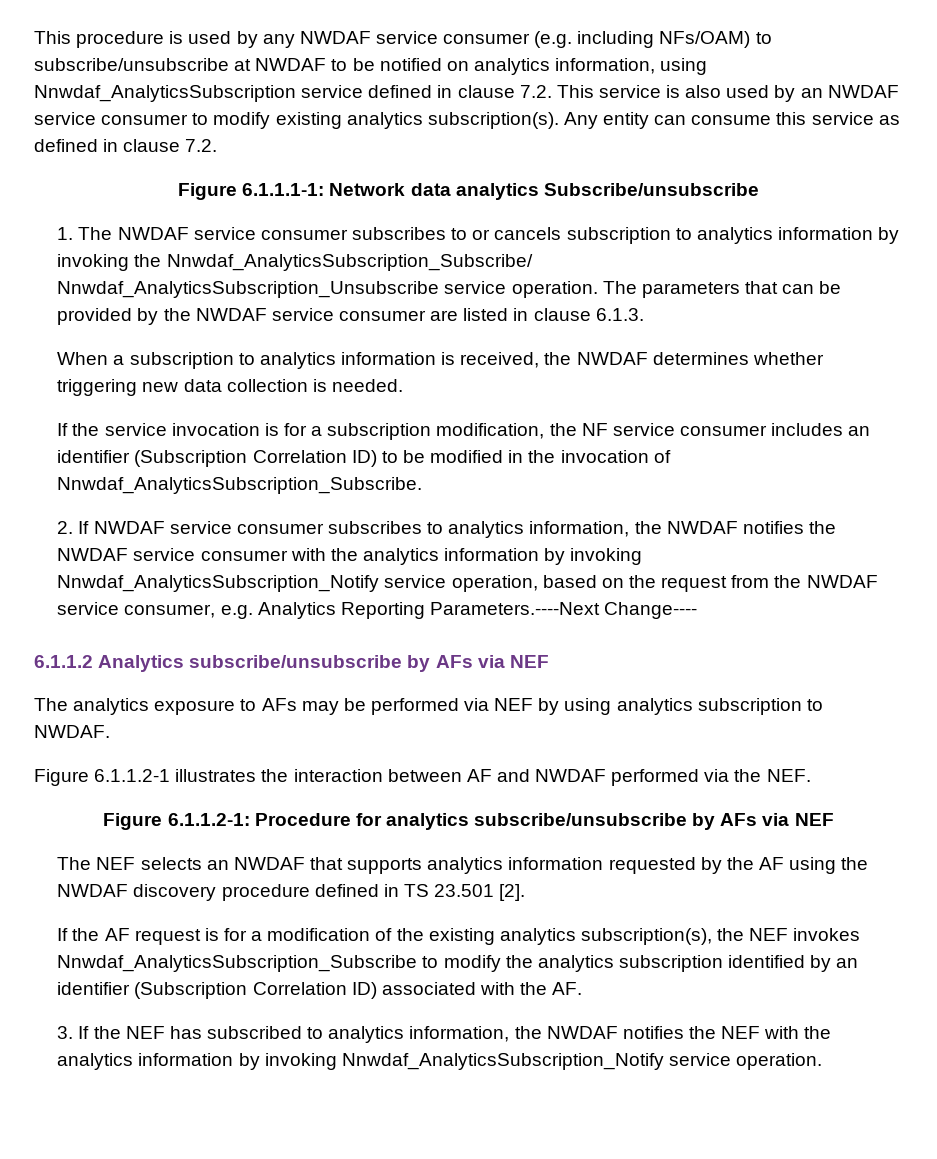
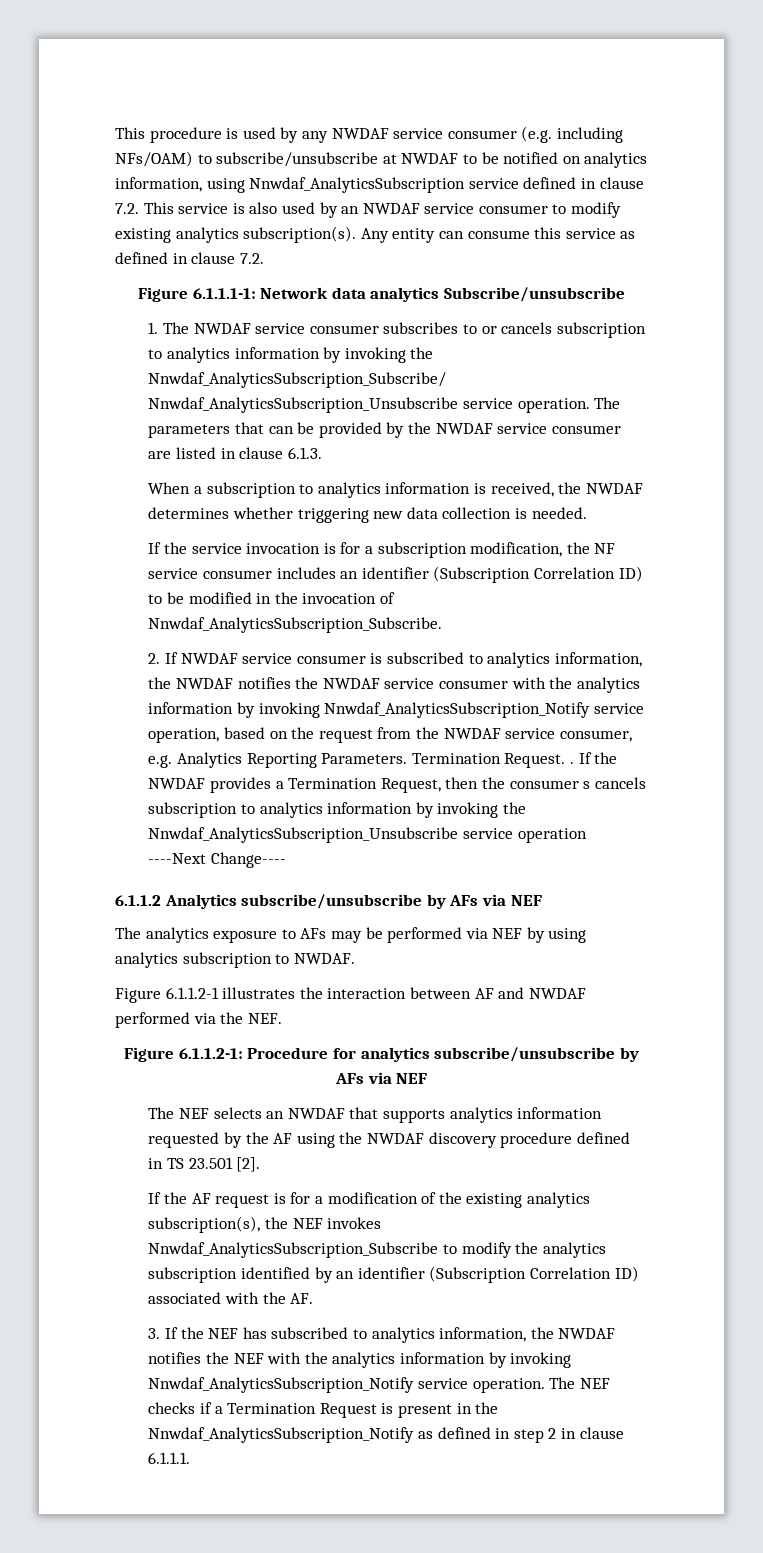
[327,521,422,534] subscribes -> [370,652,465,664] is subscribed
[429,602,600,615] Parameters.----Next -> [321,752,618,768] [148,777,646,793] [148,802,527,818] [148,827,587,843] [148,853,207,864] Parameters. Termination Request. . If the NWDAF provides a Termination Request, then the consumer s cancels subscription to analytics information by invoking the Nnwdaf_AnalyticsSubscription_Unsubscribe service operation ----Next
(823, 1061) none -> [549,1377,610,1389] [148,1402,499,1418] [148,1427,624,1443] [148,1452,191,1464] The NEF checks if a Termination Request is present in the Nnwdaf_AnalyticsSubscription_Notify as defined in step 2 in clause 6.1.1.1.

